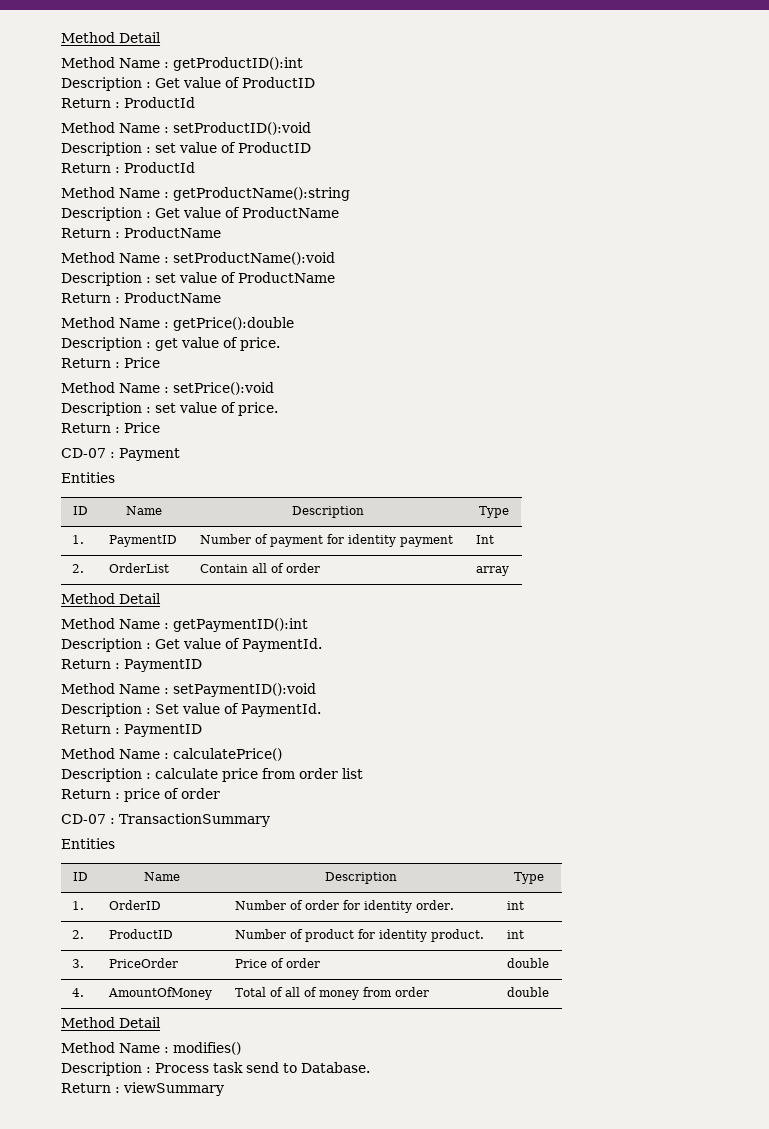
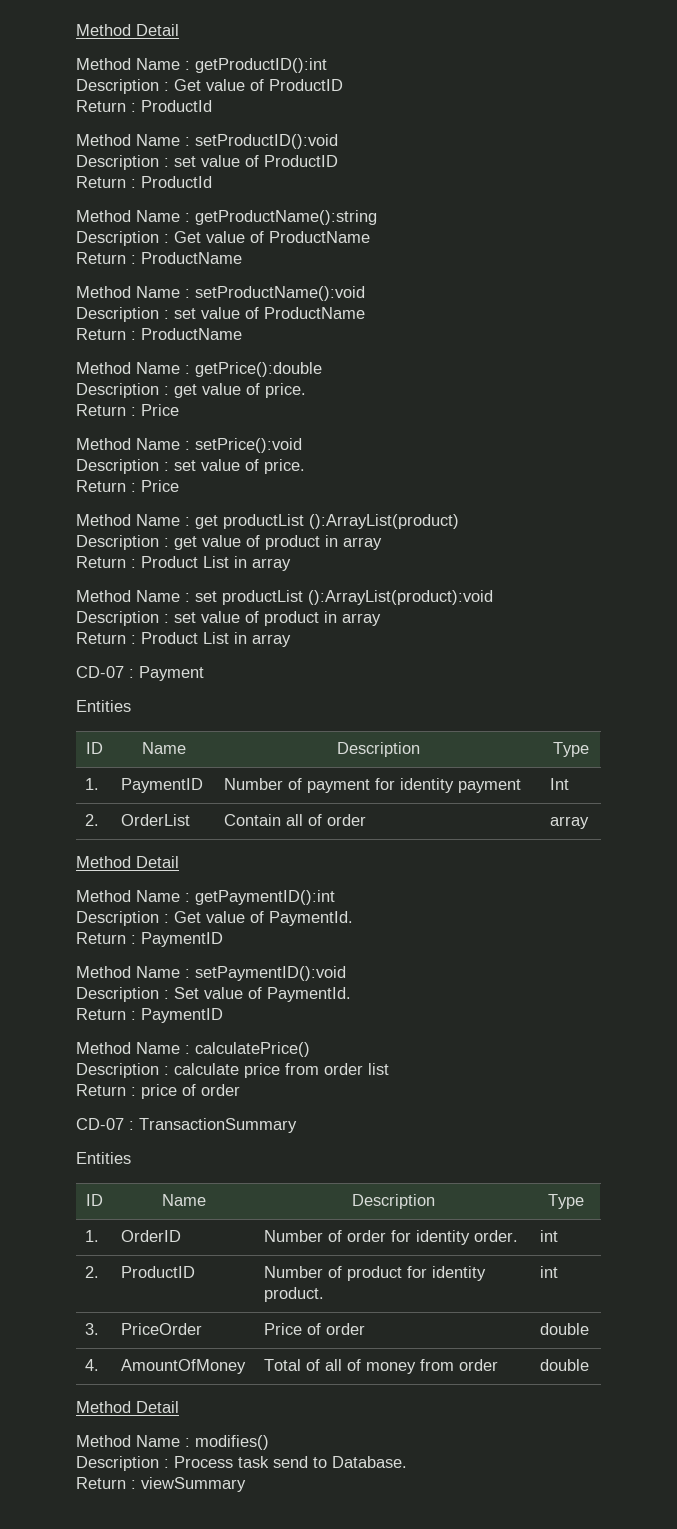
(160, 427) none -> [76,514,459,529] [76,535,382,550] [76,556,291,571] [76,590,493,605] [76,611,381,626] [76,632,291,647] // Method Name : get productList ():ArrayList(product) // Description : get value of product in array // Return : Product List in array // Method Name : set productList ():ArrayList(product):void // Description : set value of product in array // Return : Product List in array

